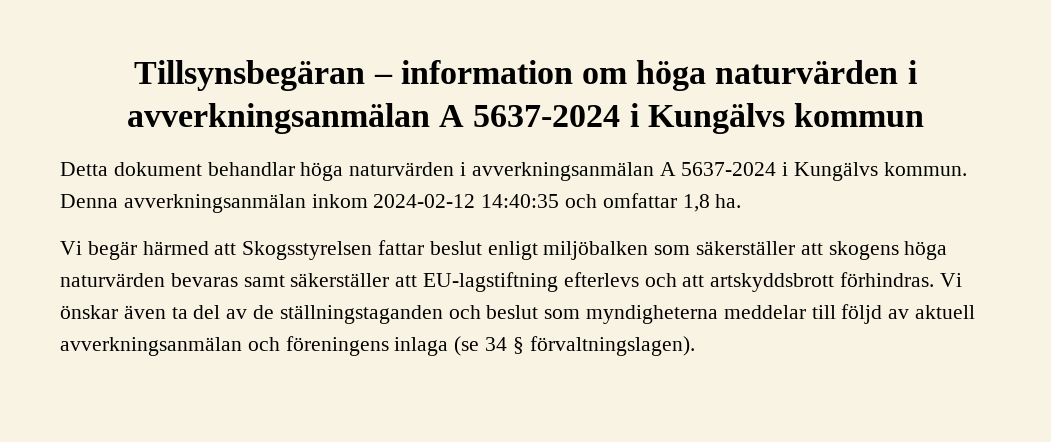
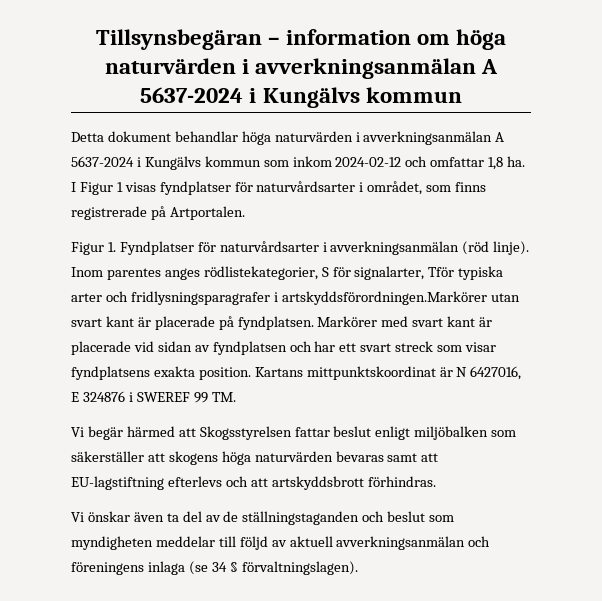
[883,162,967,176] [60,194,306,213] kommun. Denna avverkningsanmälan -> [204,156,289,167] kommun som
[481,194,560,208] 14:40:35 -> (402, 162) none
(742, 201) none -> [71,181,487,195] [71,206,245,220] [71,241,530,255] [71,266,504,280] [71,291,520,305] [71,316,493,330] [71,341,497,355] [71,366,522,380] [71,391,236,403] I Figur 1 visas fyndplatser för naturvårdsarter i området, som finns registrerade på Artportalen. // Figur 1. Fyndplatser för naturvårdsarter i avverkningsanmälan (röd linje). Inom parentes anges rödlistekategorier, S för signalarter, Tför typiska arter och fridlysningsparagrafer i artskyddsförordningen.Markörer utan svart kant är placerade på fyndplatsen. Markörer med svart kant är placerade vid sidan av fyndplatsen och har ett svart streck som visar fyndplatsens exakta position. Kartans mittpunktskoordinat är N 6427016, E 324876 i SWEREF 99 TM.
[290,273,390,287] säkerställer -> (418, 457) none
(935, 279) none -> (436, 481) //
[586,305,719,324] myndigheterna -> [71,536,153,550] myndigheten

